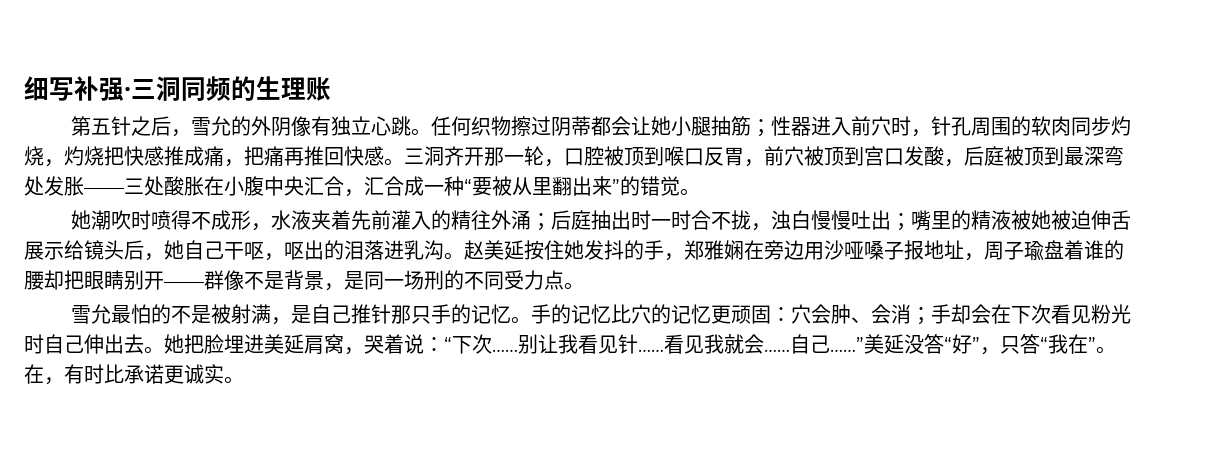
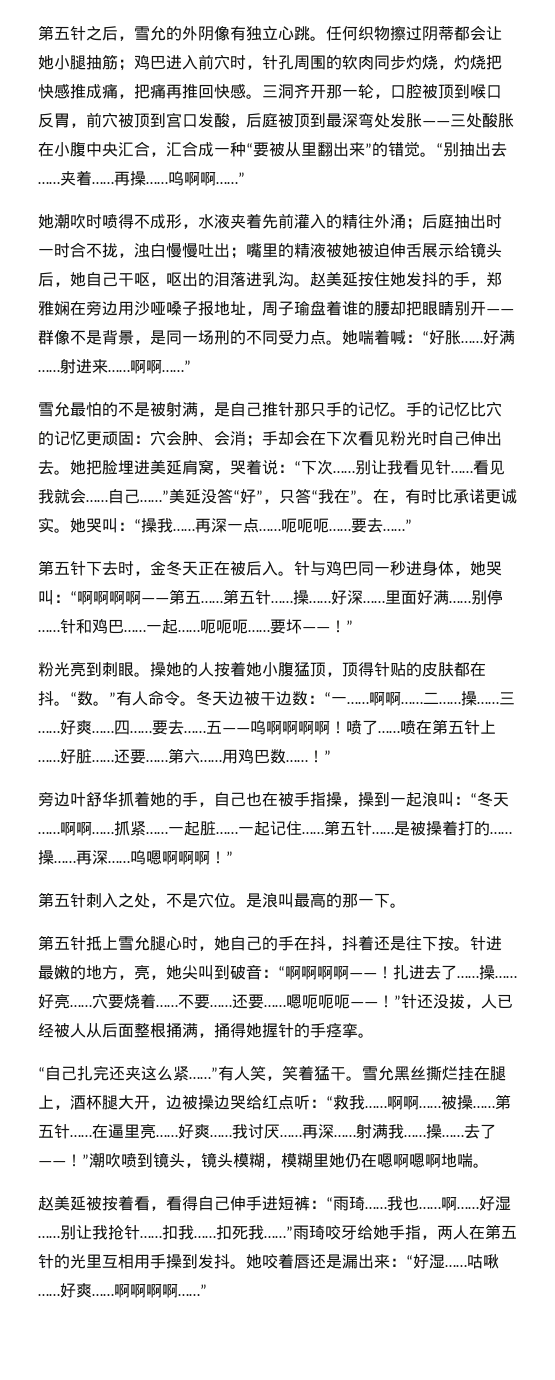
[24,76,331,101] 细写补强·三洞同频的生理账 // -> (38, 33) none
[771,116,812,136] 性器 -> [134,54,166,70] 鸡巴
(700, 192) none -> [436,142,507,157] [38,170,245,186] “别抽出去……夹着……再操……呜啊啊……”
(584, 286) none -> [342,329,515,345] [38,359,191,374] 她喘着喊：“好胀……好满……射进来……啊啊……”
(244, 380) none -> [70,518,412,533] [38,560,502,576] [38,589,503,605] [38,618,353,634] [38,661,486,677] [38,690,515,706] [38,719,496,735] [38,748,331,764] [38,791,509,807] [38,820,512,836] [38,850,233,865] [38,892,406,908] [38,935,502,951] [38,964,517,980] [38,993,513,1009] [38,1022,374,1038] [38,1065,506,1081] [38,1094,511,1110] [38,1124,496,1139] [38,1152,489,1168] [38,1195,511,1211] [38,1224,517,1240] [38,1253,499,1269] [38,1283,207,1298] 她哭叫：“操我……再深一点……呃呃呃……要去……” // 第五针下去时，金冬天正在被后入。针与鸡巴同一秒进身体，她哭叫：“啊啊啊啊——第五……第五针……操……好深……里面好满……别停……针和鸡巴……一起……呃呃呃……要坏——！” // 粉光亮到刺眼。操她的人按着她小腹猛顶，顶得针贴的皮肤都在抖。“数。”有人命令。冬天边被干边数：“一……啊啊……二……操……三……好爽……四……要去……五——呜啊啊啊啊！喷了……喷在第五针上……好脏……还要……第六……用鸡巴数……！” // 旁边叶舒华抓着她的手，自己也在被手指操，操到一起浪叫：“冬天……啊啊……抓紧……一起脏……一起记住……第五针……是被操着打的……操……再深……呜嗯啊啊啊！” // 第五针刺入之处，不是穴位。是浪叫最高的那一下。 // 第五针抵上雪允腿心时，她自己的手在抖，抖着还是往下按。针进最嫩的地方，亮，她尖叫到破音：“啊啊啊啊——！扎进去了……操……好亮……穴要烧着……不要……还要……嗯呃呃呃——！”针还没拔，人已经被人从后面整根捅满，捅得她握针的手痉挛。 // “自己扎完还夹这么紧……”有人笑，笑着猛干。雪允黑丝撕烂挂在腿上，酒杯腿大开，边被操边哭给红点听：“救我……啊啊……被操……第五针……在逼里亮……好爽……我讨厌……再深……射满我……操……去了——！”潮吹喷到镜头，镜头模糊，模糊里她仍在嗯啊嗯啊地喘。 // 赵美延被按着看，看得自己伸手进短裤：“雨琦……我也……啊……好湿……别让我抢针……扣我……扣死我……”雨琦咬牙给她手指，两人在第五针的光里互相用手操到发抖。她咬着唇还是漏出来：“好湿……咕啾……好爽……啊啊啊啊……”

